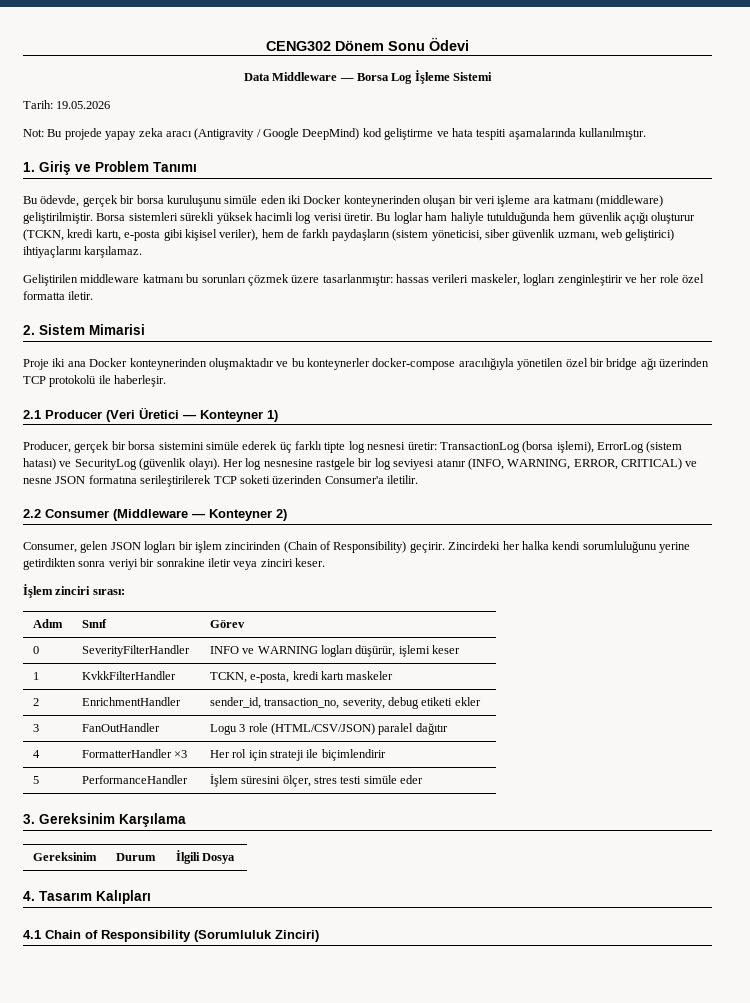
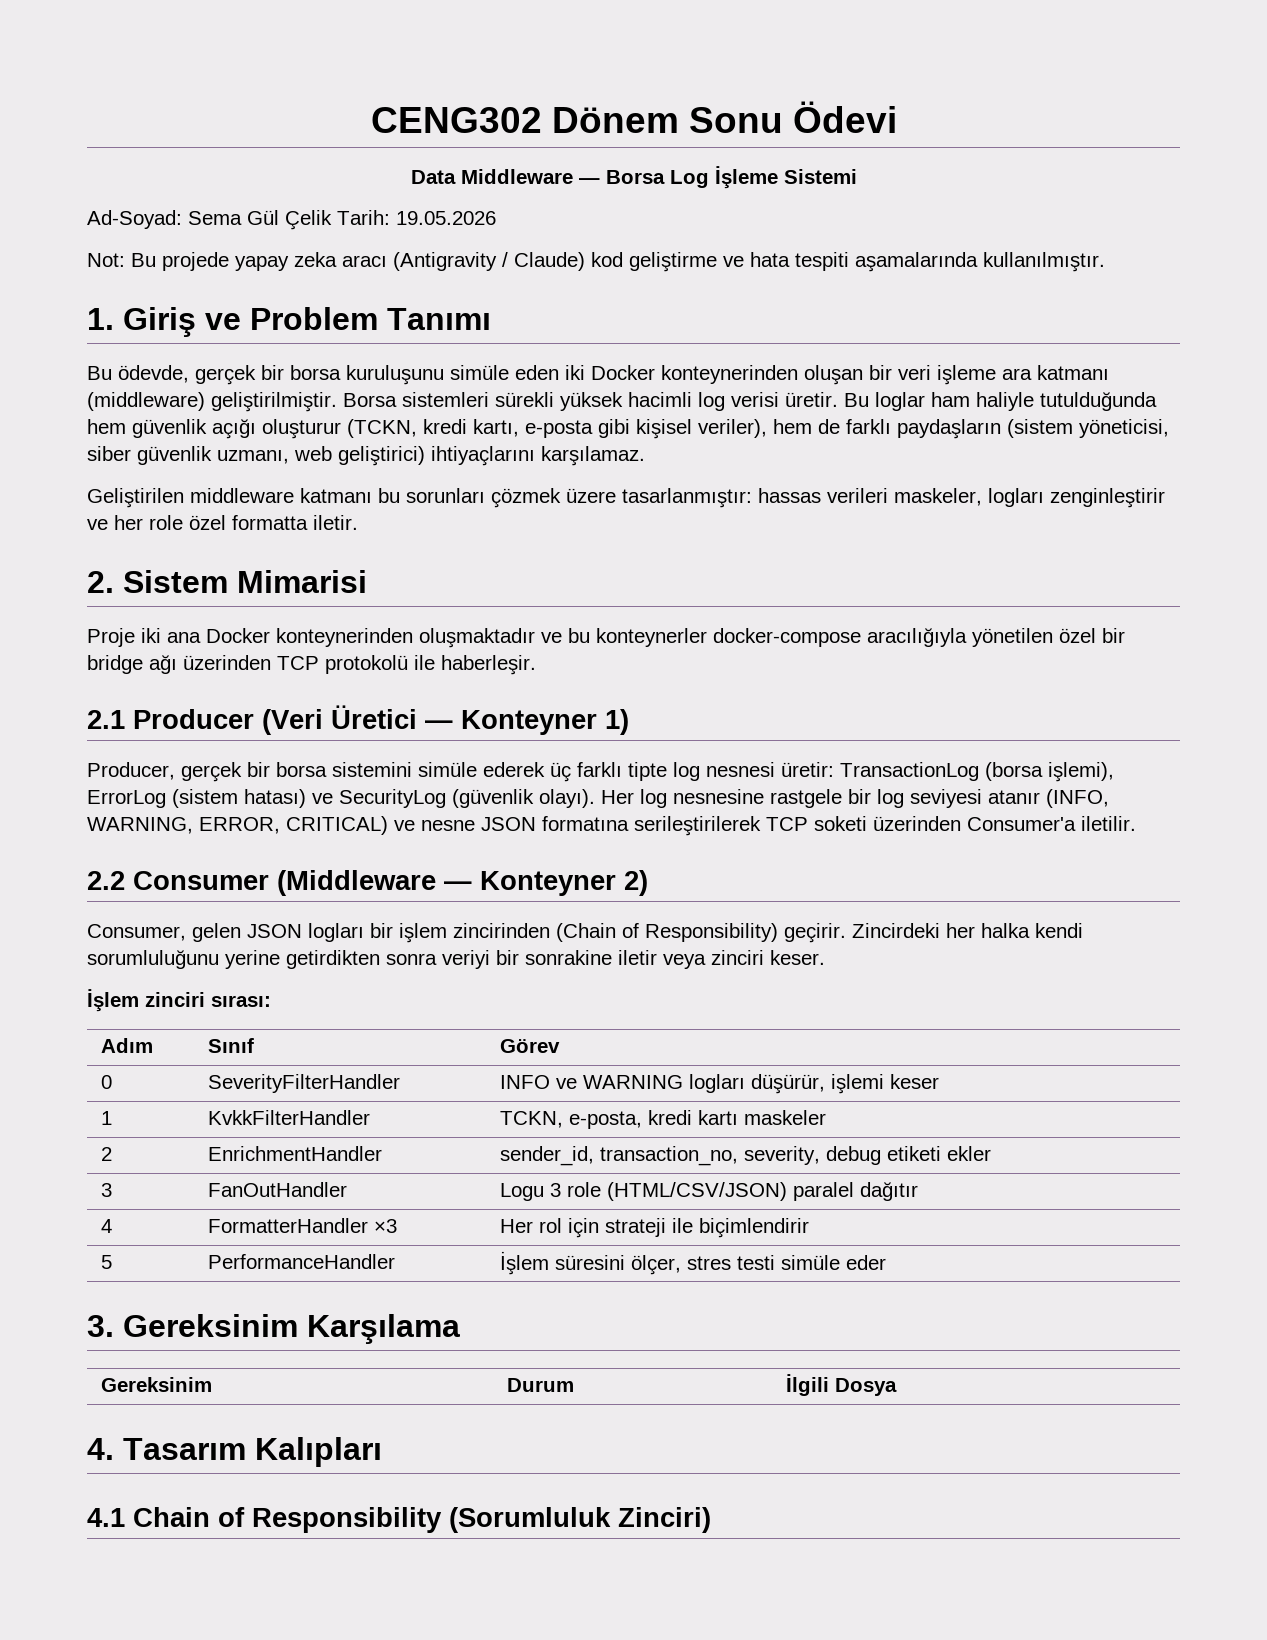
(493, 76) none -> [87,210,332,230] Ad-Soyad: Sema Gül Çelik
[263,128,360,140] Google DeepMind) -> [514,252,585,271] Claude)

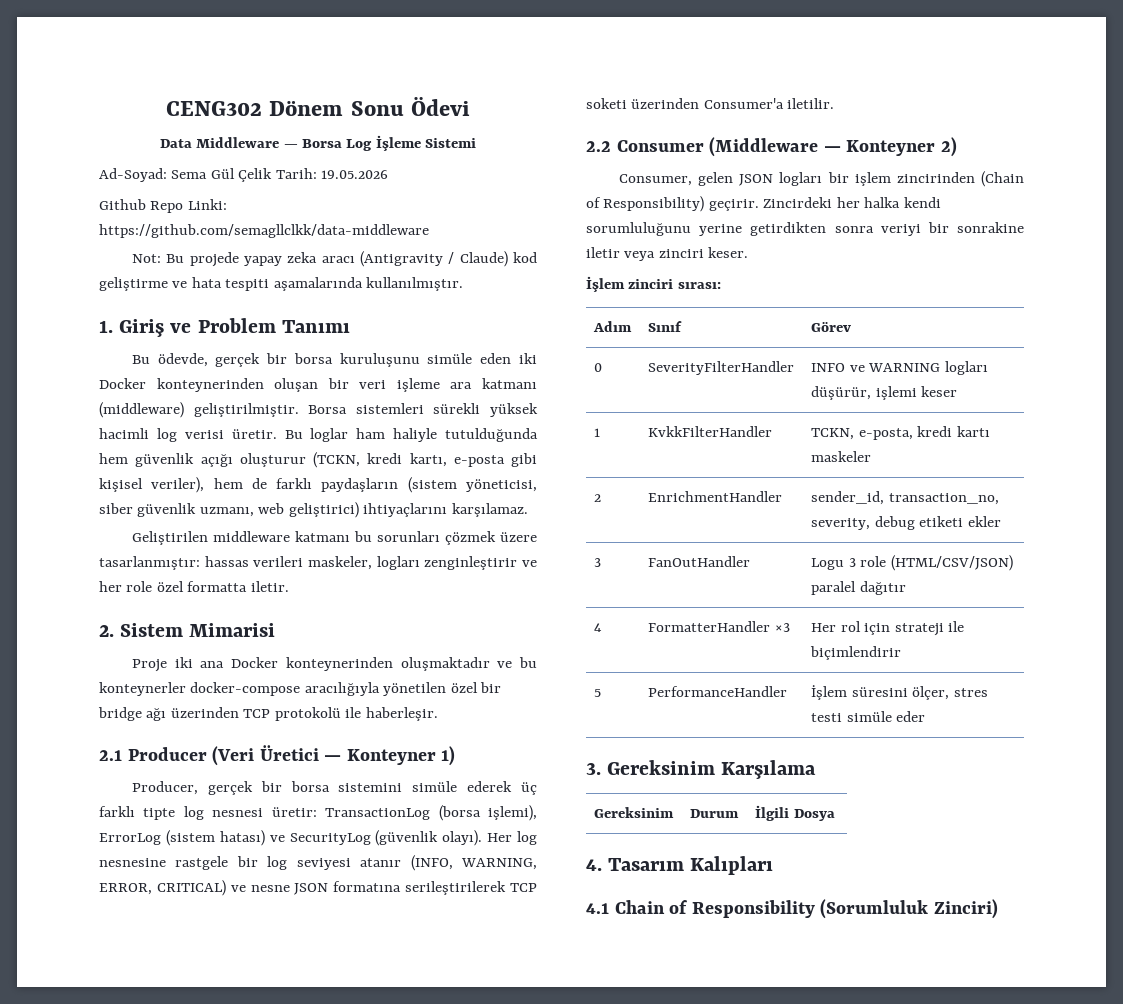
(496, 218) none -> [99,199,227,213] [99,224,429,238] // Github Repo Linki: https://github.com/semagllclkk/data-middleware

